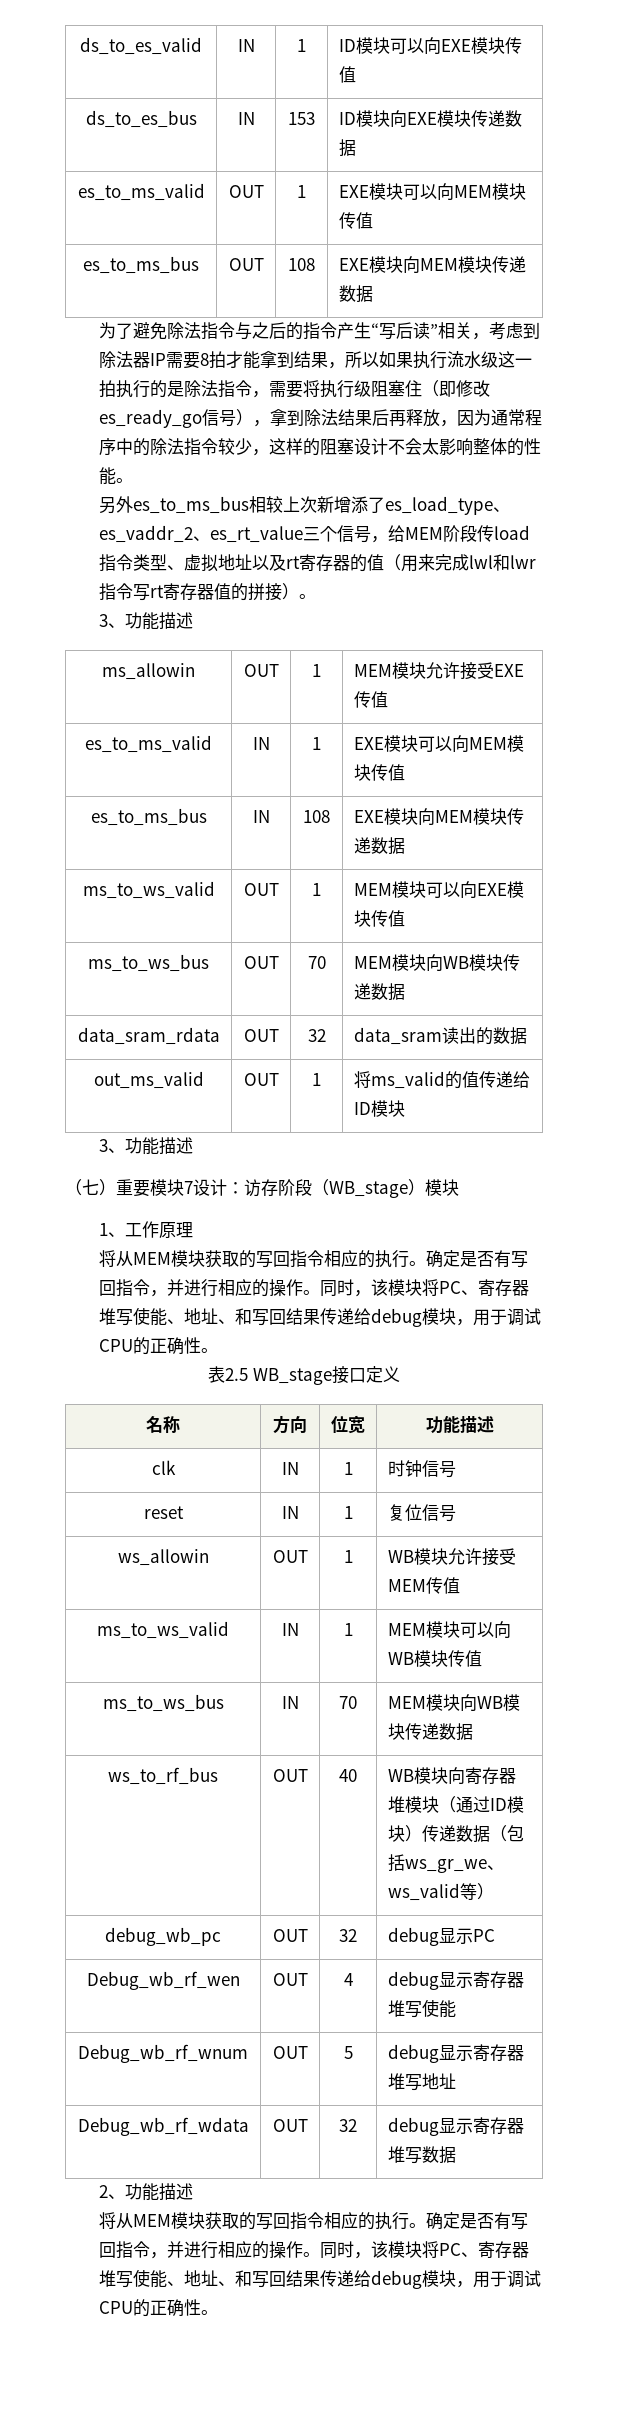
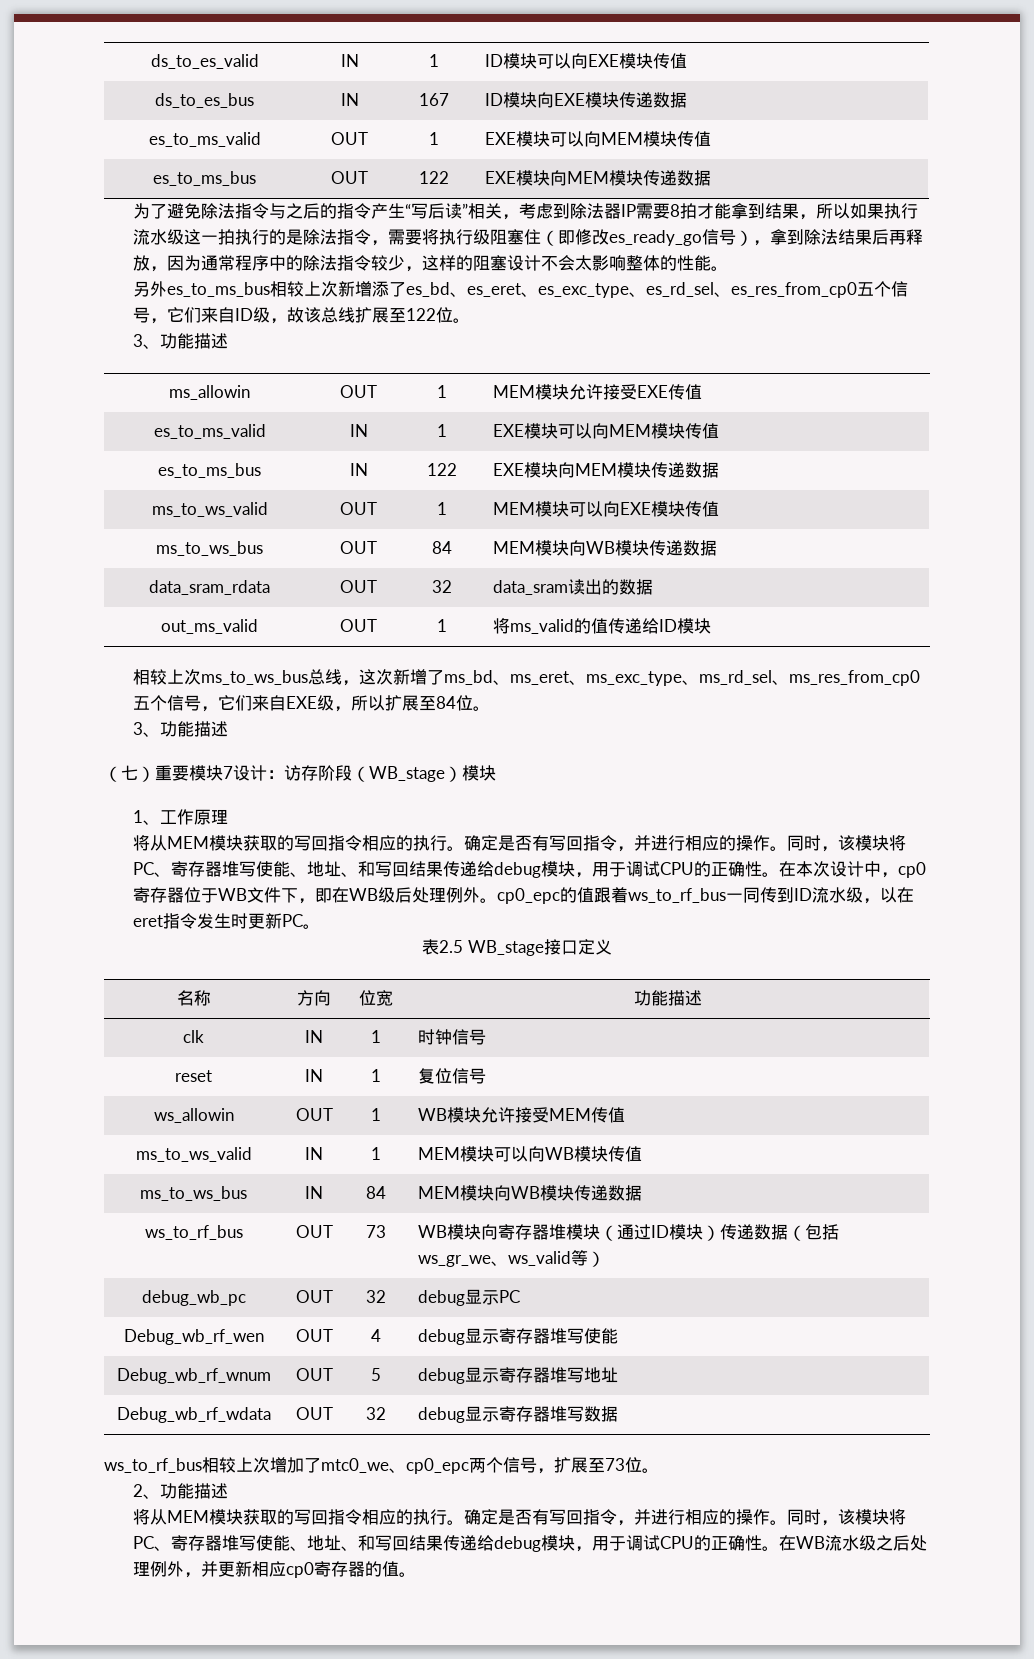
[288,112,315,125] 153 -> [419,93,449,106] 167
[288,258,315,271] 108 -> [419,171,449,184] 122
[384,496,510,515] [98,525,530,543] [98,554,536,572] [98,583,299,601] es_load_type、es_vaddr_2、es_rt_value三个信号，给MEM阶段传load指令类型、虚拟地址以及rt寄存器的值（用来完成lwl和lwr指令写rt寄存器值的拼接） -> [405,281,908,298] [132,307,453,324] es_bd、es_eret、es_exc_type、es_rd_sel、es_res_from_cp0五个信号，它们来自ID级，故该总线扩展至122位
[303,810,330,823] 108 -> [427,463,457,476] 122
[307,956,326,969] 70 -> [432,541,452,554] 84
(405, 1108) none -> [132,669,920,686] [132,695,490,712] // 相较上次ms_to_ws_bus总线，这次新增了ms_bd、ms_eret、ms_exc_type、ms_rd_sel、ms_res_from_cp0五个信号，它们来自EXE级，所以扩展至84位。
(218, 1350) none -> [778,861,926,878] [132,887,914,904] [132,913,320,929] 在本次设计中，cp0寄存器位于WB文件下，即在WB级后处理例外。cp0_epc的值跟着ws_to_rf_bus一同传到ID流水级，以在eret指令发生时更新PC。
[339,1696,357,1709] 70 -> [366,1186,386,1199] 84
[339,1769,357,1782] 40 -> [366,1225,386,1238] 73
(456, 2155) none -> [104,1457,659,1474] // ws_to_rf_bus相较上次增加了mtc0_we、cp0_epc两个信号，扩展至73位。
(218, 2312) none -> [778,1535,927,1551] [132,1561,416,1578] 在WB流水级之后处理例外，并更新相应cp0寄存器的值。

